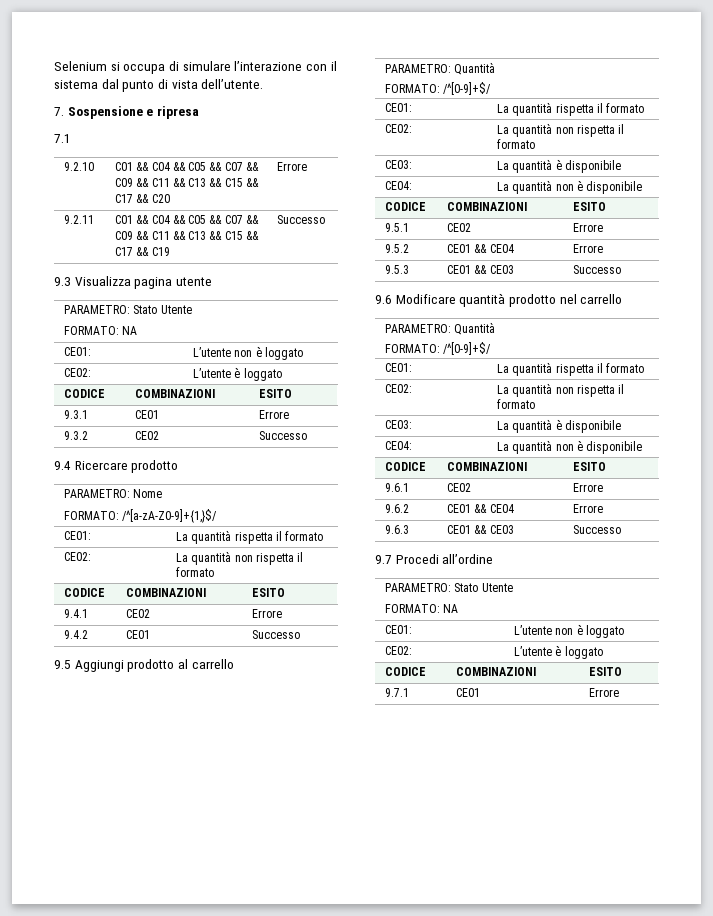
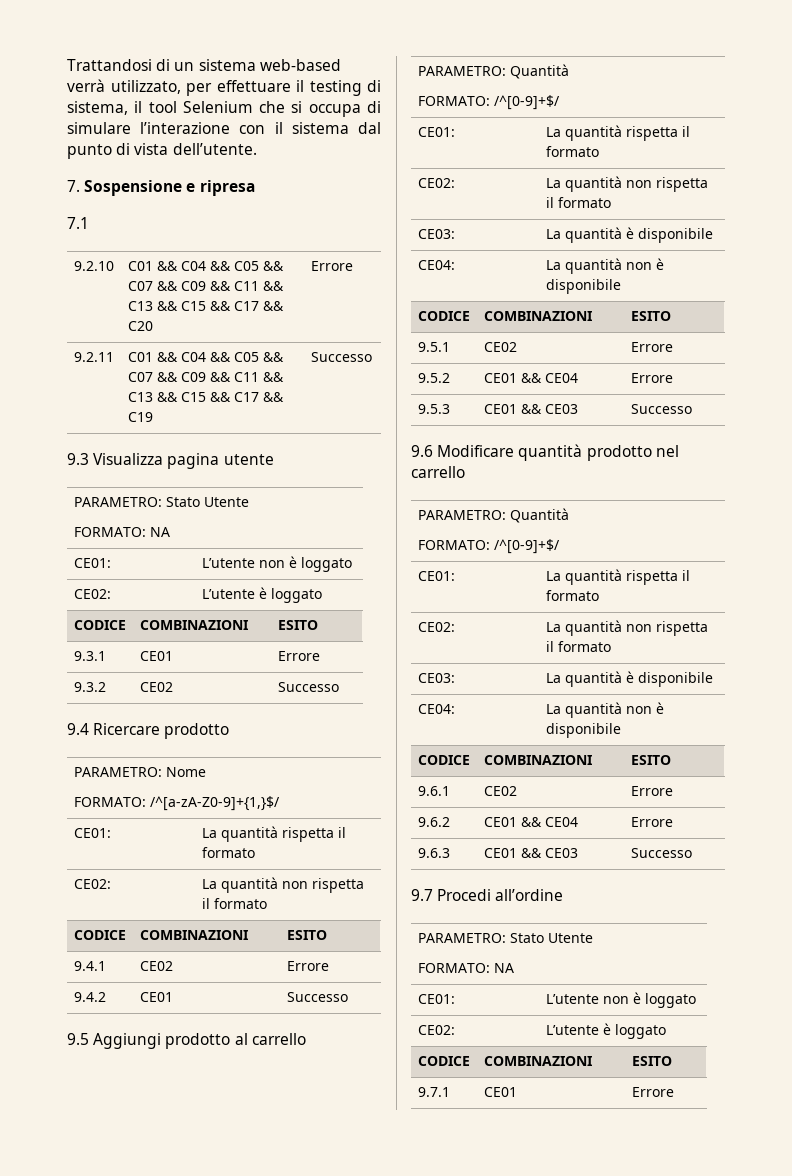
[54,61,107,71] Selenium -> [67,59,341,71] [67,79,381,96] [67,101,286,115] Trattandosi di un sistema web-based verrà utilizzato, per effettuare il testing di sistema, il tool Selenium che

